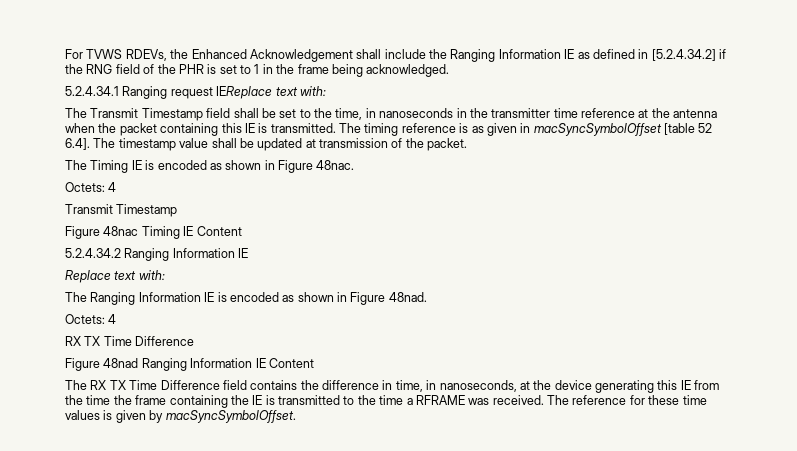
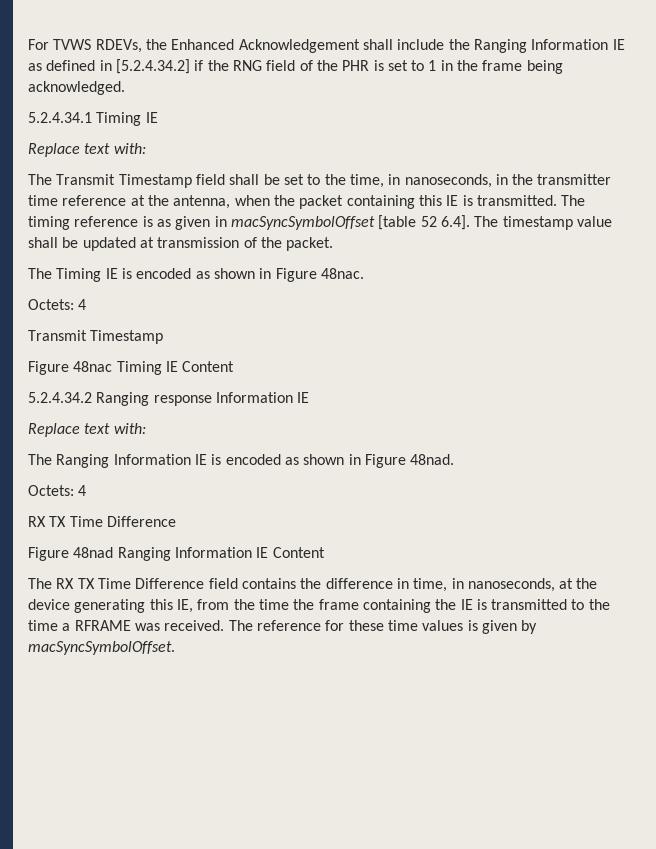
[122,86,273,99] Ranging request IEReplace -> [96,112,158,126] [28,143,80,157] Timing IE // Replace
[379,108,454,118] nanoseconds -> [404,174,492,188] nanoseconds,
[673,109,718,118] antenna -> [173,195,231,209] antenna,
(170, 254) none -> [153,395,212,406] response
[680,380,691,390] IE -> [176,599,193,613] IE,

